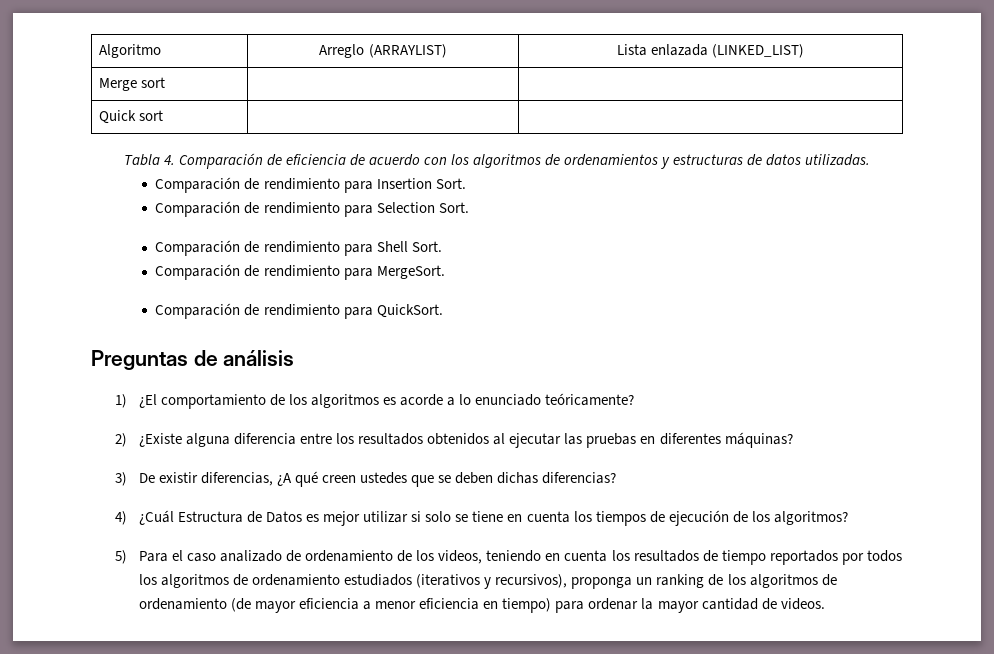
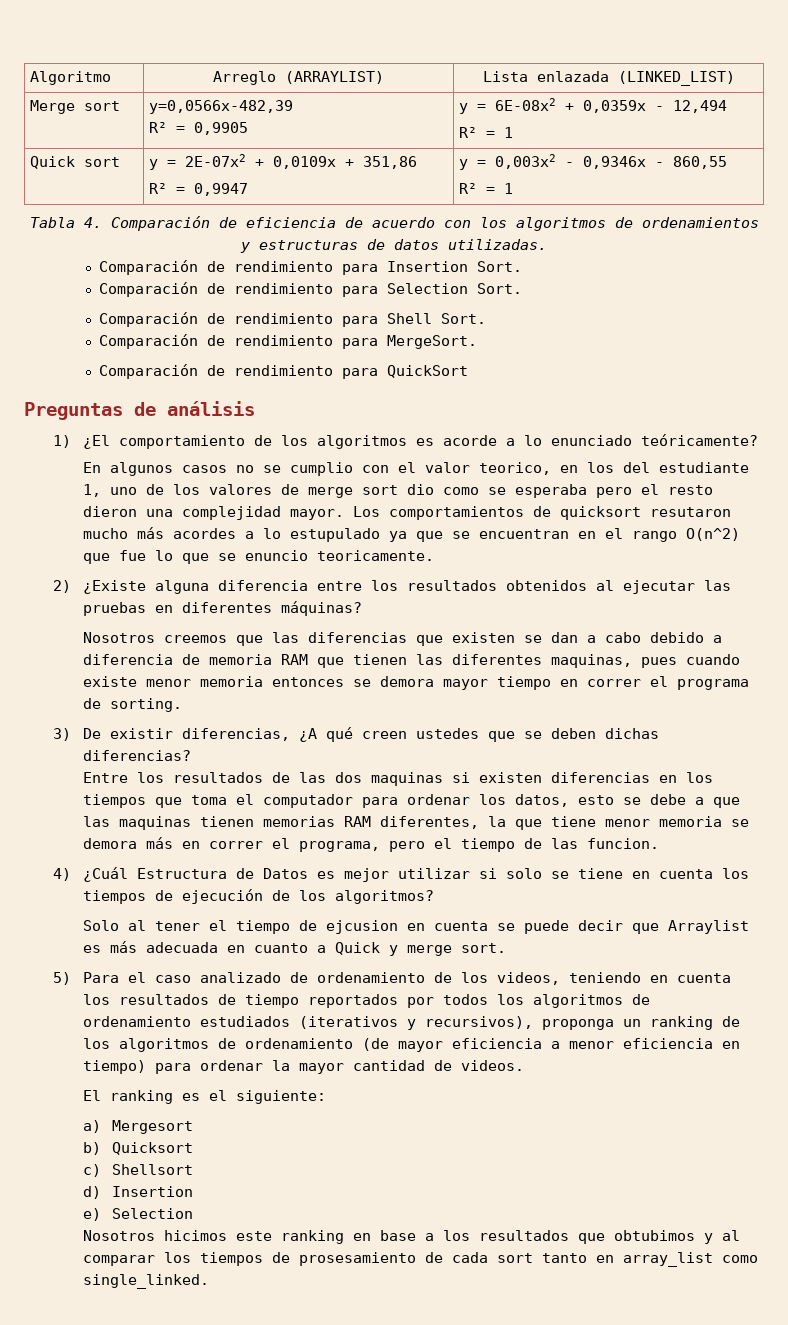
[99,110,164,124] | // Quick sort | | -> [149,100,294,114] [149,122,249,135] [459,98,728,114] [459,127,514,138] [30,156,121,169] [149,154,418,170] [149,183,249,196] [459,154,728,170] [459,183,514,194] y=0,0566x-482,39 // R² = 0,9905 | y = 6E-08x2 + 0,0359x - 12,494 // R² = 1 // Quick sort | y = 2E-07x2 + 0,0109x + 351,86 // R² = 0,9947 | y = 0,003x2 - 0,9346x - 860,55 // R² = 1
[376,304,443,318] QuickSort. -> [387,365,469,378] QuickSort
(635, 399) none -> [82,462,749,476] [82,484,713,498] [82,506,731,520] [82,527,740,542] [82,550,434,564] // En algunos casos no se cumplio con el valor teorico, en los del estudiante 1, uno de los valores de merge sort dio como se esperaba pero el resto dieron una complejidad mayor. Los comportamientos de quicksort resutaron mucho más acordes a lo estupulado ya que se encuentran en el rango O(n^2) que fue lo que se enuncio teoricamente.
(793, 440) none -> [82,632,722,646] [82,654,740,668] [82,676,749,690] [82,698,182,712] // Nosotros creemos que las diferencias que existen se dan a cabo debido a diferencia de memoria RAM que tienen las diferentes maquinas, pues cuando existe menor memoria entonces se demora mayor tiempo en correr el programa de sorting.
(617, 478) none -> [82,772,713,786] [82,794,740,808] [82,816,749,830] [82,837,659,852] // Entre los resultados de las dos maquinas si existen diferencias en los tiempos que toma el computador para ordenar los datos, esto se debe a que las maquinas tienen memorias RAM diferentes, la que tiene menor memoria se demora más en correr el programa, pero el tiempo de las funcion.
(848, 518) none -> [82,920,749,934] [82,941,506,956] // Solo al tener el tiempo de ejcusion en cuenta se puede decir que Arraylist es más adecuada en cuanto a Quick y merge sort.
(825, 604) none -> [82,1090,326,1104] [82,1120,194,1134] [82,1142,194,1155] [82,1164,194,1177] [82,1186,194,1199] [82,1208,194,1221] [82,1230,740,1244] [82,1252,758,1267] [82,1274,209,1289] // El ranking es el siguiente: // a) Mergesort // b) Quicksort // c) Shellsort // d) Insertion // e) Selection // Nosotros hicimos este ranking en base a los resultados que obtubimos y al comparar los tiempos de prosesamiento de cada sort tanto en array_list como single_linked.

